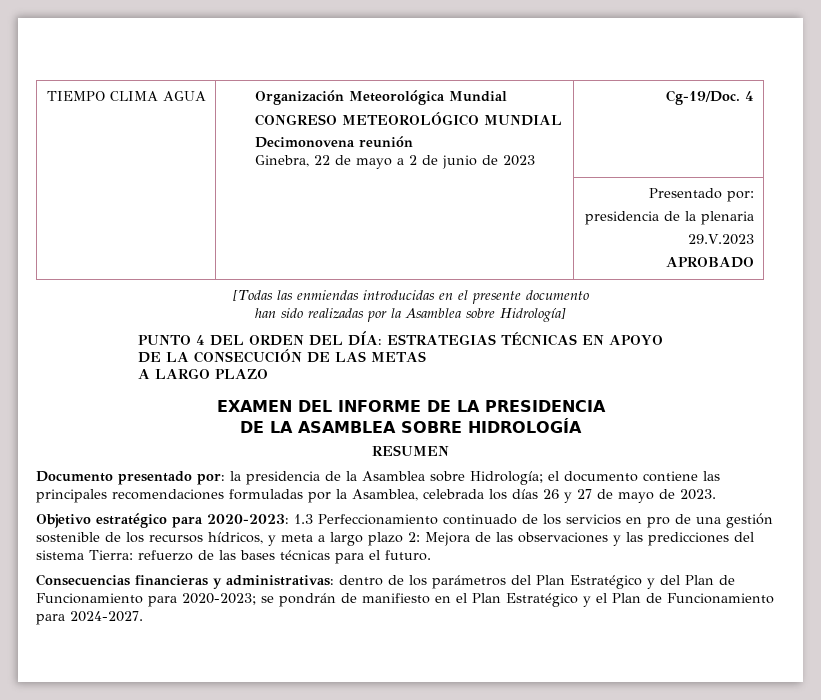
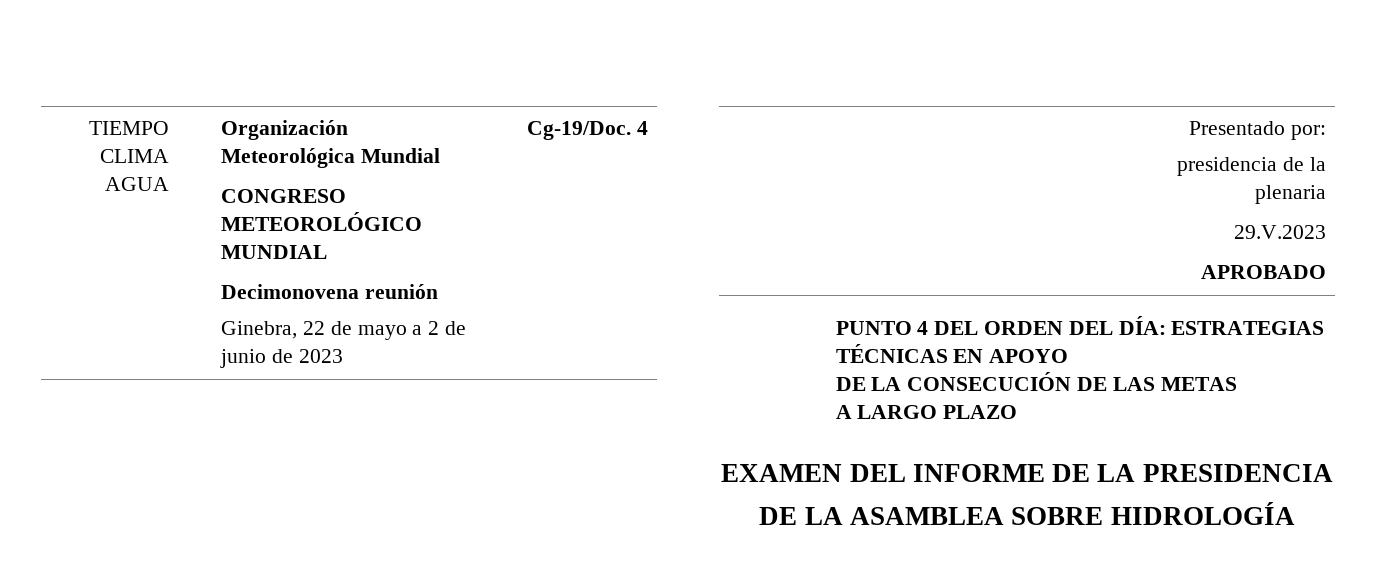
[232,290,589,304] [255,308,566,322] // [Todas las enmiendas introducidas en el presente documento // han sido realizadas por la Asamblea sobre Hidrología] -> (1326, 272) none
[372,445,449,456] [36,471,720,485] [36,489,716,503] [36,513,773,528] [36,532,754,546] [36,550,431,564] [36,574,735,589] [36,593,774,607] [36,611,143,625] // RESUMEN // Documento presentado por: la presidencia de la Asamblea sobre Hidrología; el documento contiene las principales recomendaciones formuladas por la Asamblea, celebrada los días 26 y 27 de mayo de 2023. // Objetivo estratégico para 2020-2023: 1.3 Perfeccionamiento continuado de los servicios en pro de una gestión sostenible de los recursos hídricos, y meta a largo plazo 2: Mejora de las observaciones y las predicciones del sistema Tierra: refuerzo de las bases técnicas para el futuro. // Consecuencias financieras y administrativas: dentro de los parámetros del Plan Estratégico y del Plan de Funcionamiento para 2020-2023; se pondrán de manifiesto en el Plan Estratégico y el Plan de Funcionamiento para 2024-2027. -> (1295, 513) none

